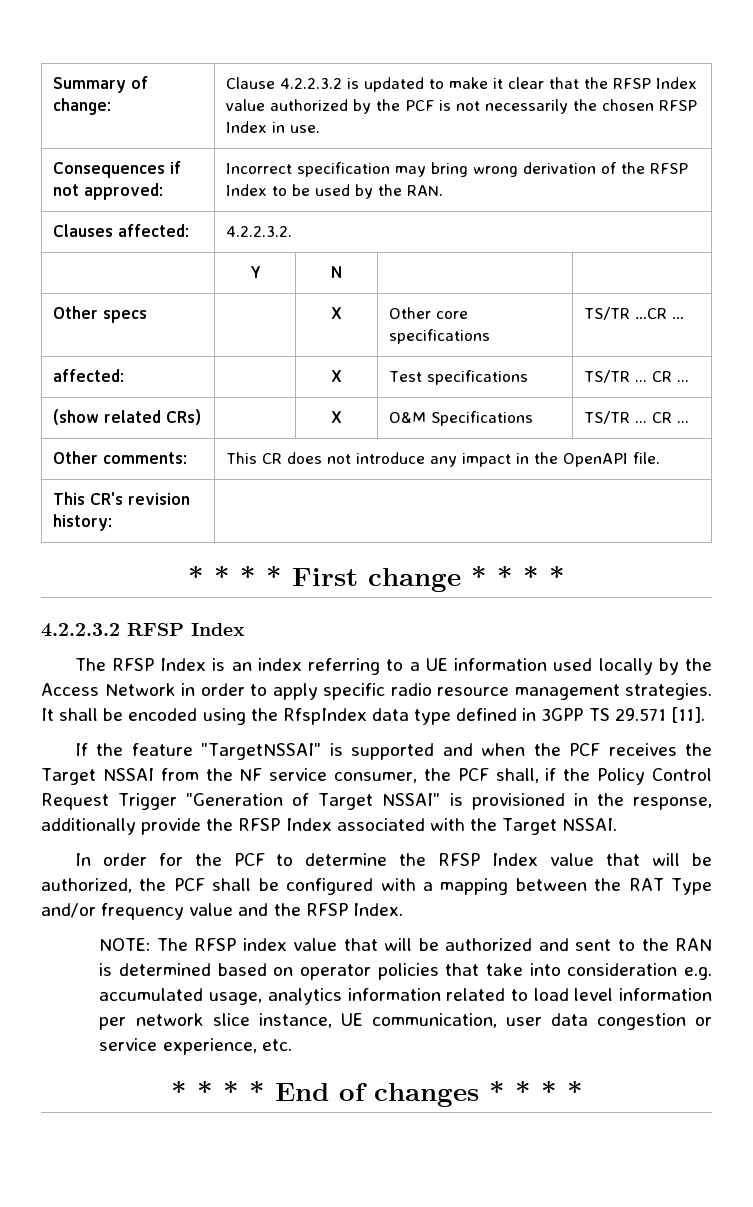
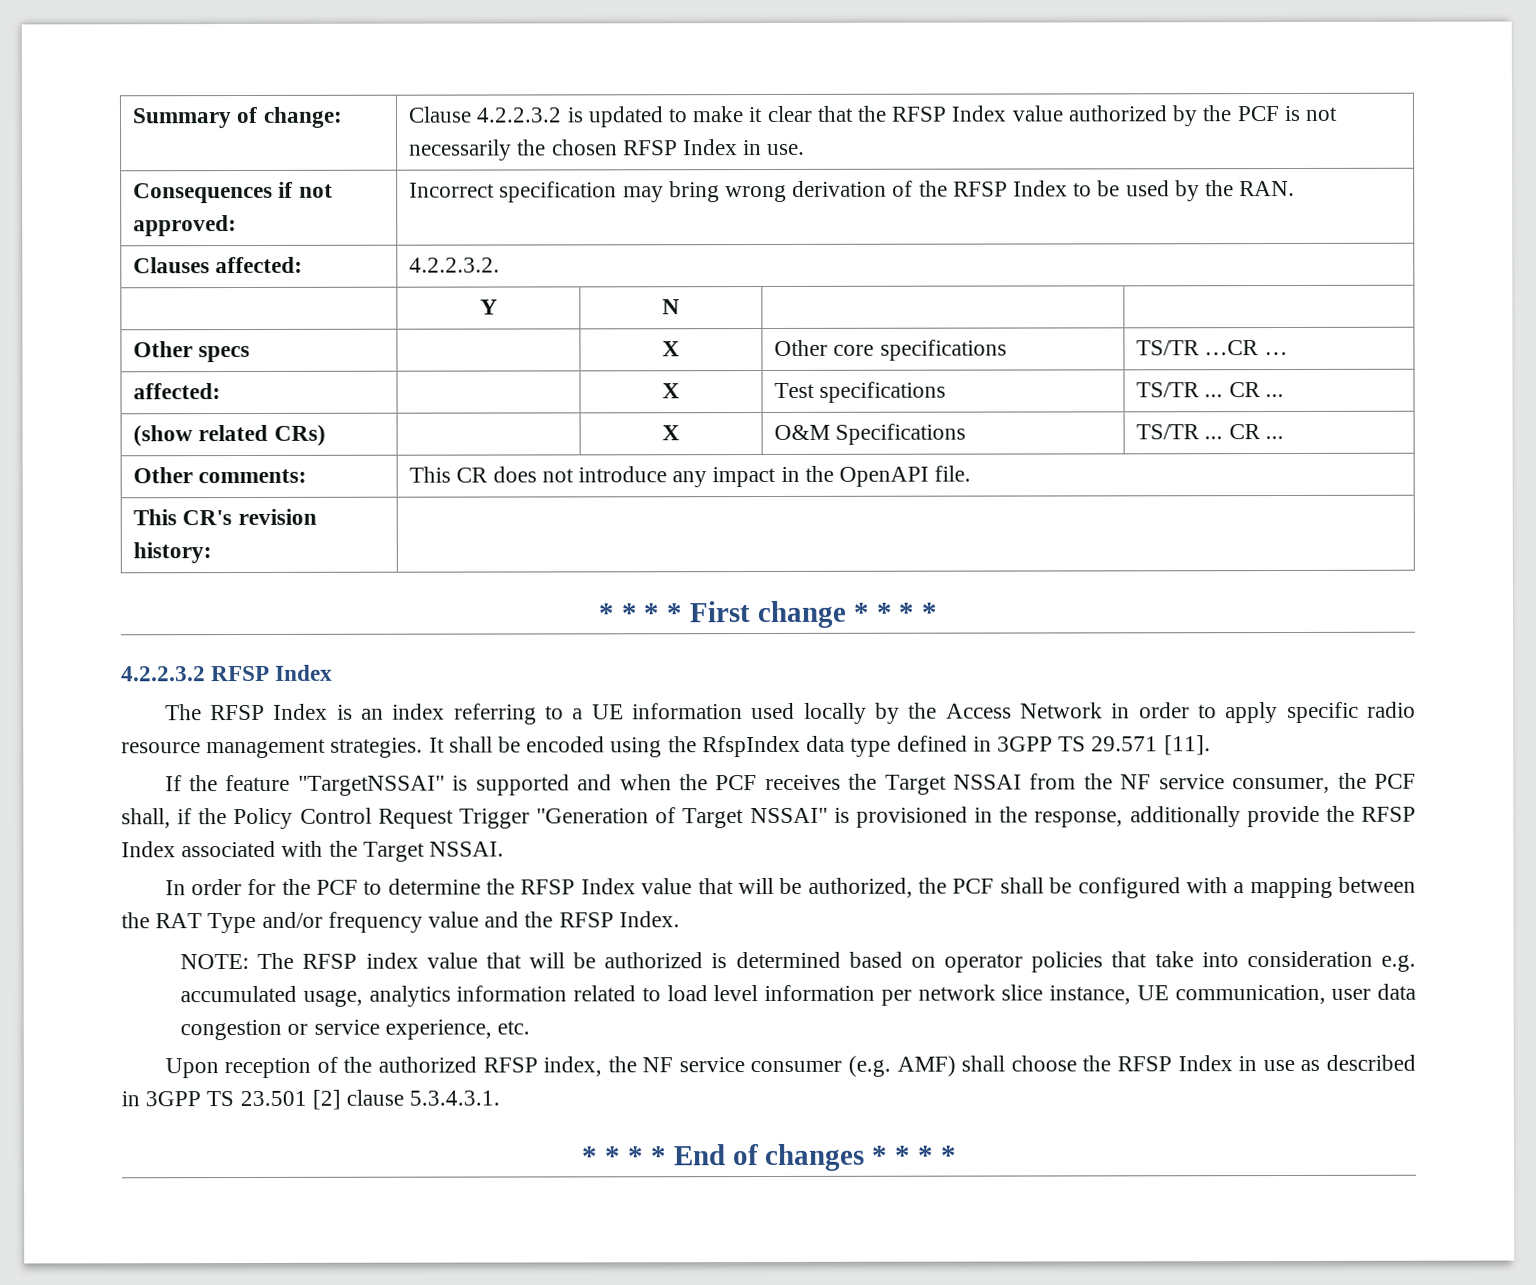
[538,938,712,951] and sent to the RAN -> (704, 960) none
(292, 1045) none -> [164,1054,1416,1079] [121,1089,501,1110] // Upon reception of the authorized RFSP index, the NF service consumer (e.g. AMF) shall choose the RFSP Index in use as described in 3GPP TS 23.501 [2] clause 5.3.4.3.1.

